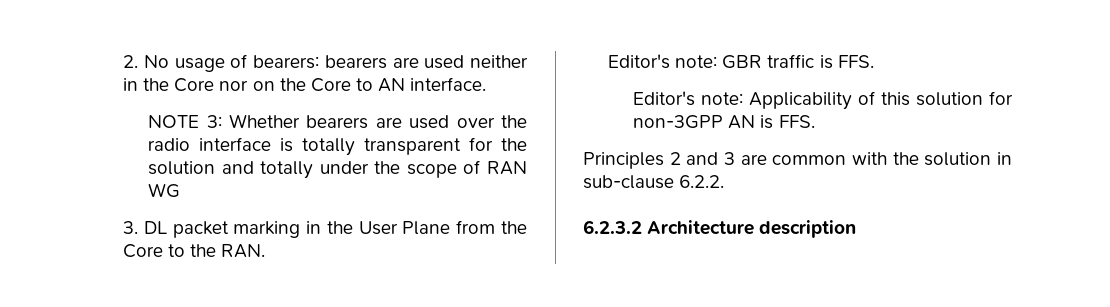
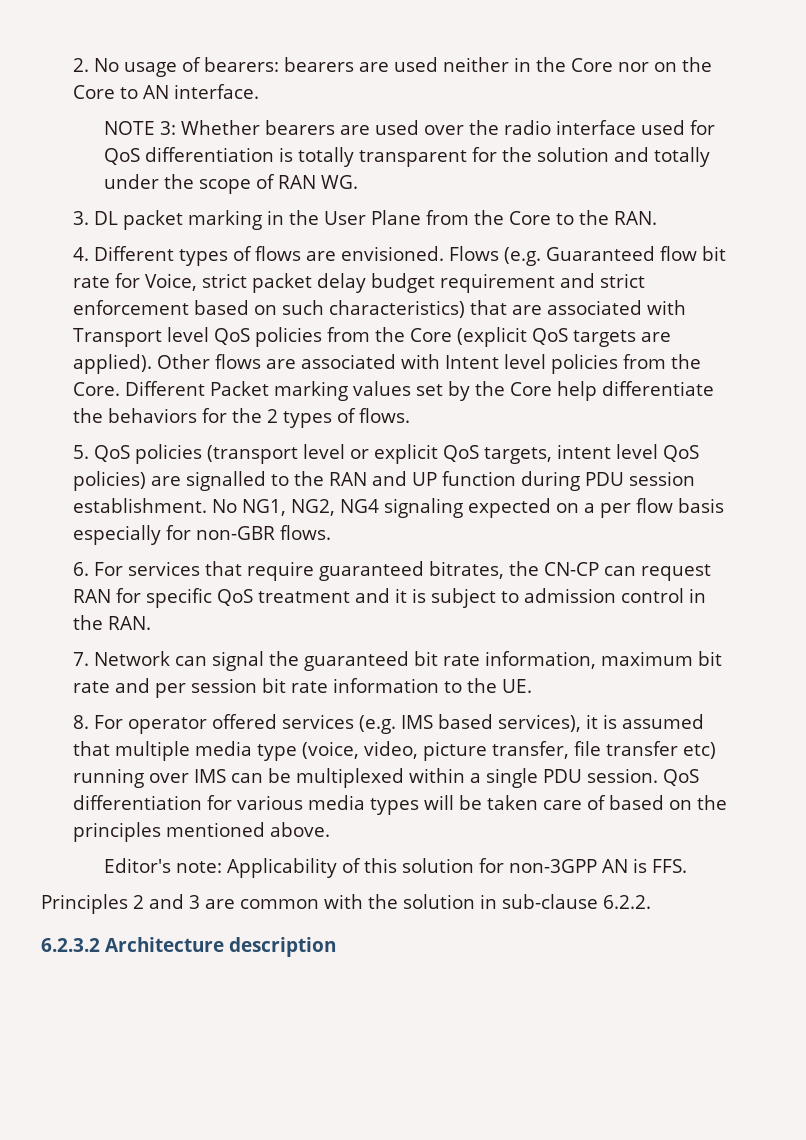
(272, 144) none -> [641,120,716,135] [104,147,275,165] used for QoS differentiation
[148,183,181,198] WG -> [321,175,359,189] WG.
[608,54,874,69] Editor's note: GBR traffic is FFS. -> [72,246,726,266] [72,273,645,293] [72,300,686,318] [72,327,671,347] [72,354,701,374] [72,381,714,401] [72,408,410,428] [72,444,699,464] [72,471,695,491] [72,498,724,518] [72,525,331,545] [72,561,711,581] [72,588,706,608] [72,615,151,630] [72,651,722,671] [72,678,532,698] [72,714,704,734] [72,741,716,761] [72,768,699,788] [72,795,727,815] [72,822,330,842] 4. Different types of flows are envisioned. Flows (e.g. Guaranteed flow bit rate for Voice, strict packet delay budget requirement and strict enforcement based on such characteristics) that are associated with Transport level QoS policies from the Core (explicit QoS targets are applied). Other flows are associated with Intent level policies from the Core. Different Packet marking values set by the Core help differentiate the behaviors for the 2 types of flows. // 5. QoS policies (transport level or explicit QoS targets, intent level QoS policies) are signalled to the RAN and UP function during PDU session establishment. No NG1, NG2, NG4 signaling expected on a per flow basis especially for non-GBR flows. // 6. For services that require guaranteed bitrates, the CN-CP can request RAN for specific QoS treatment and it is subject to admission control in the RAN. // 7. Network can signal the guaranteed bit rate information, maximum bit rate and per session bit rate information to the UE. // 8. For operator offered services (e.g. IMS based services), it is assumed that multiple media type (voice, video, picture transfer, file transfer etc) running over IMS can be multiplexed within a single PDU session. QoS differentiation for various media types will be taken care of based on the principles mentioned above.

